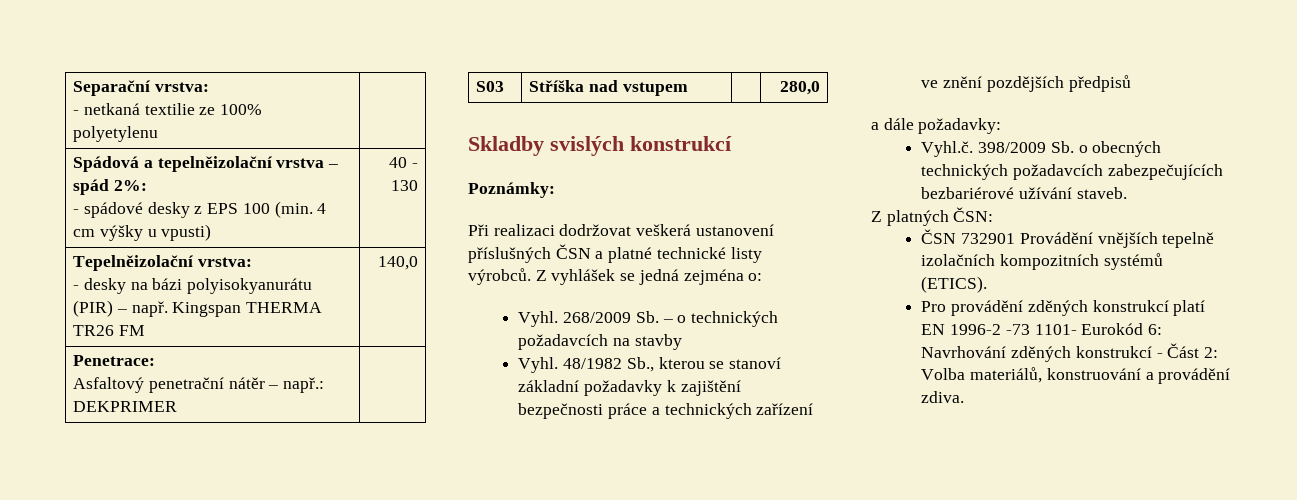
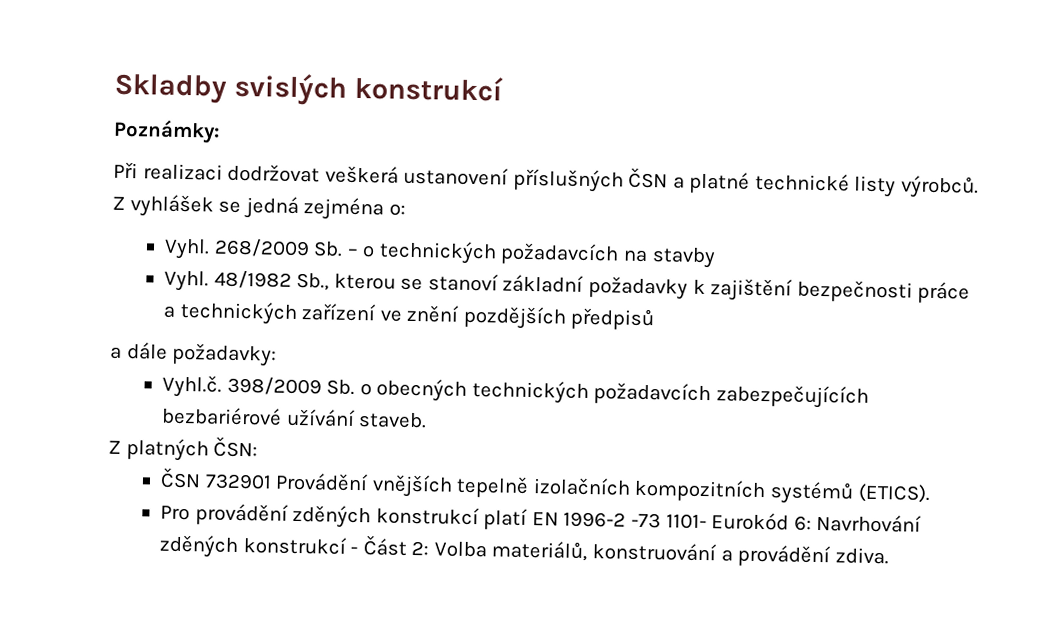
[73,80,209,96] [73,103,263,115] [73,126,159,142] [73,156,339,172] [73,179,147,195] [73,201,327,218] [73,224,212,241] [389,157,418,168] [390,180,418,191] [73,255,252,271] [73,278,313,294] [73,300,323,317] [73,325,145,336] [377,256,418,270] [73,355,156,366] [73,377,325,393] [73,401,178,412] [476,81,505,92] [529,80,688,96] [779,81,820,95] Separační vrstva: // - netkaná textilie ze 100% polyetylenu | // Spádová a tepelněizolační vrstva – spád 2%: // - spádové desky z EPS 100 (min. 4 cm výšky u vpusti) | 40 - 130 // Tepelněizolační vrstva: // - desky na bázi polyisokyanurátu (PIR) – např. Kingspan THERMA TR26 FM | 140,0 // Penetrace: // Asfaltový penetrační nátěr – např.: DEKPRIMER | // S03 | Stříška nad vstupem | | 280,0 // -> (114, 88) none

